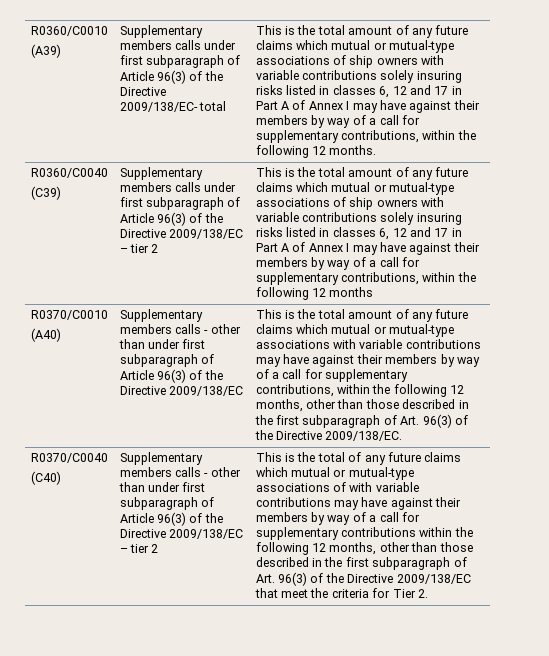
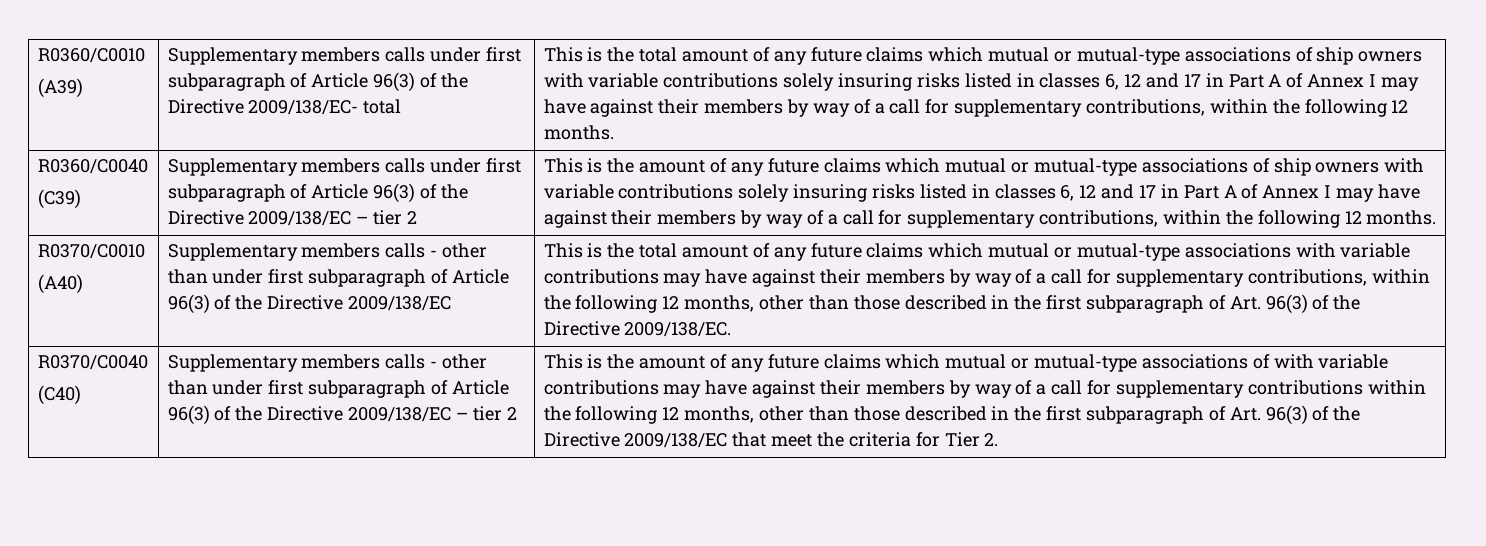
[317,167,345,177] total -> (635, 165) none
[329,287,374,297] months -> [1366,210,1437,225] months.
[317,452,345,462] total -> [639,356,706,369] amount

